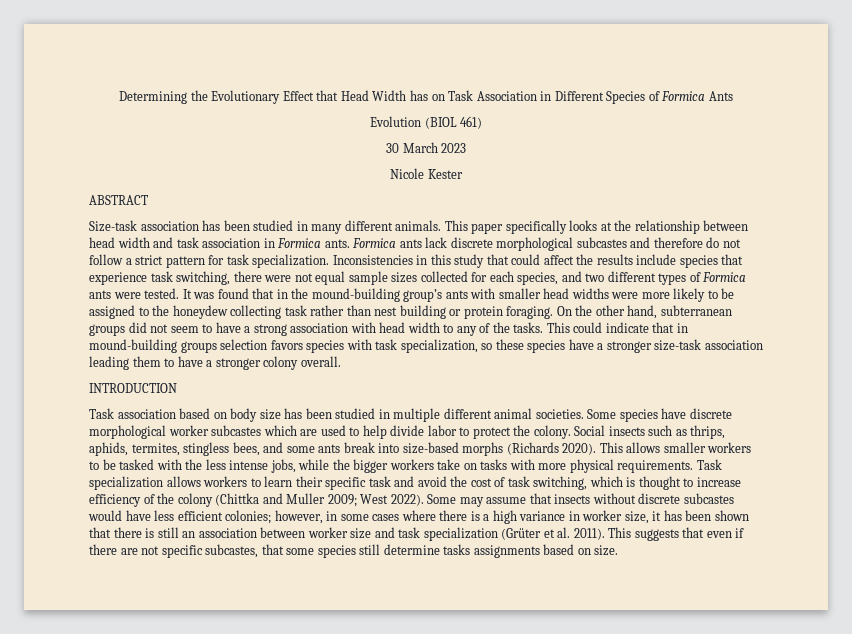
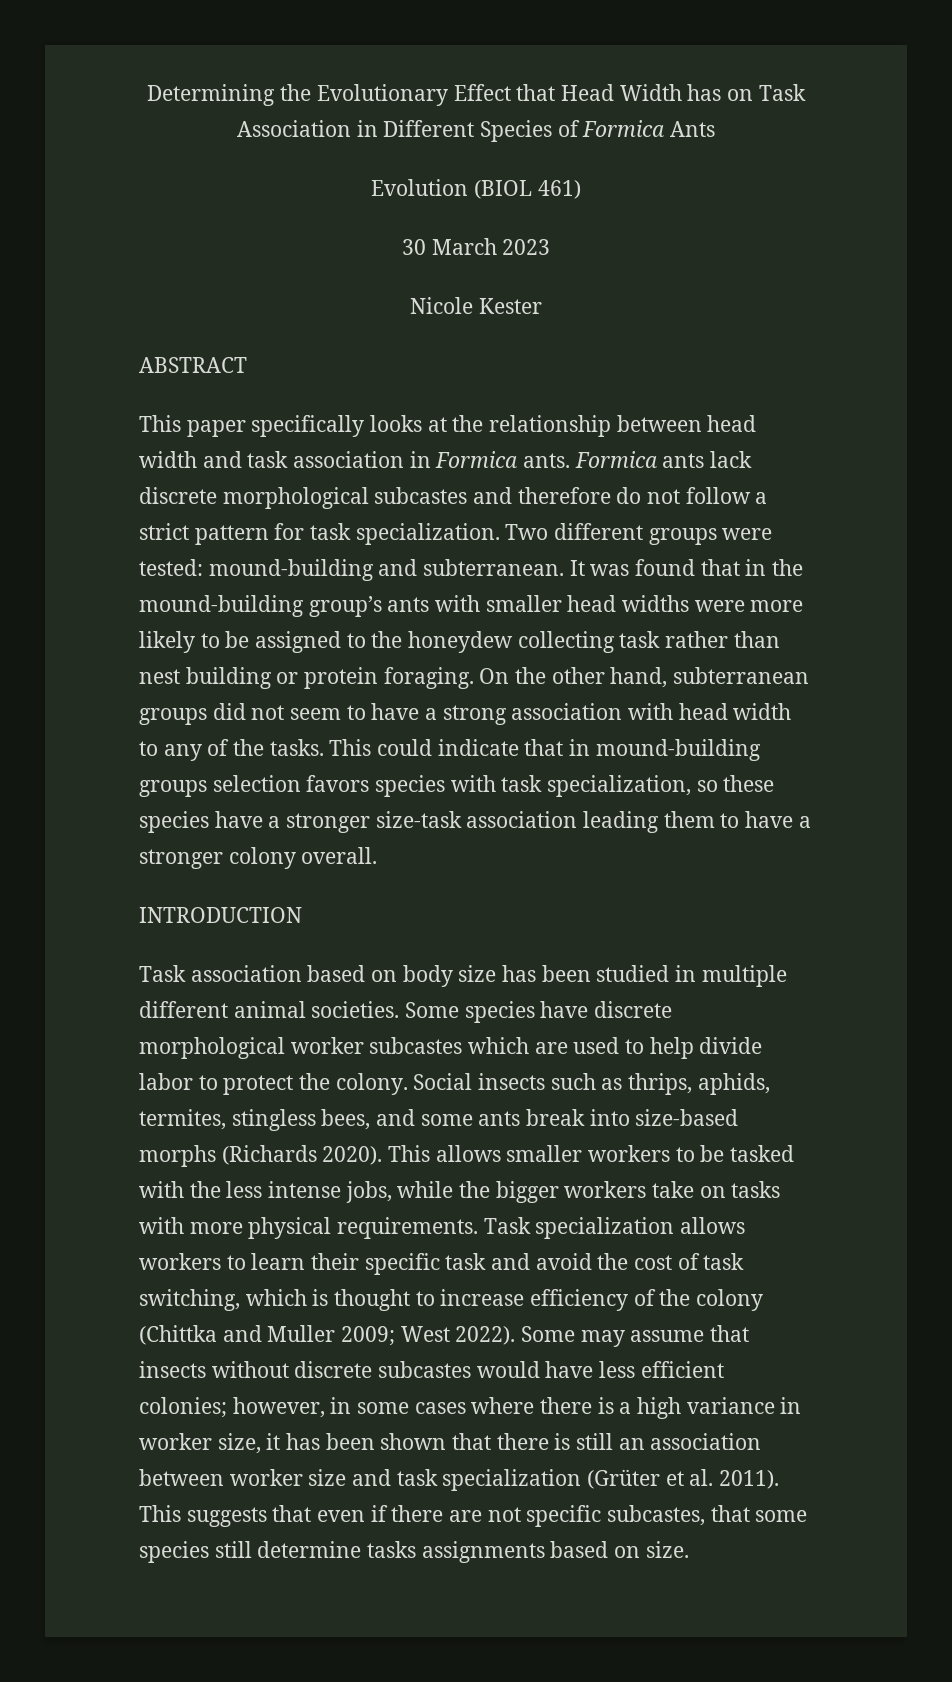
[89,220,442,234] Size-task association has been studied in many different animals. -> (247, 365) none
[332,254,744,268] [89,271,747,285] [89,288,180,299] Inconsistencies in this study that could affect the results include species that experience task switching, there were not equal sample sizes collected for each species, and two different types of Formica ants were tested. -> [505,523,773,545] [139,559,565,581] Two different groups were tested: mound-building and subterranean.

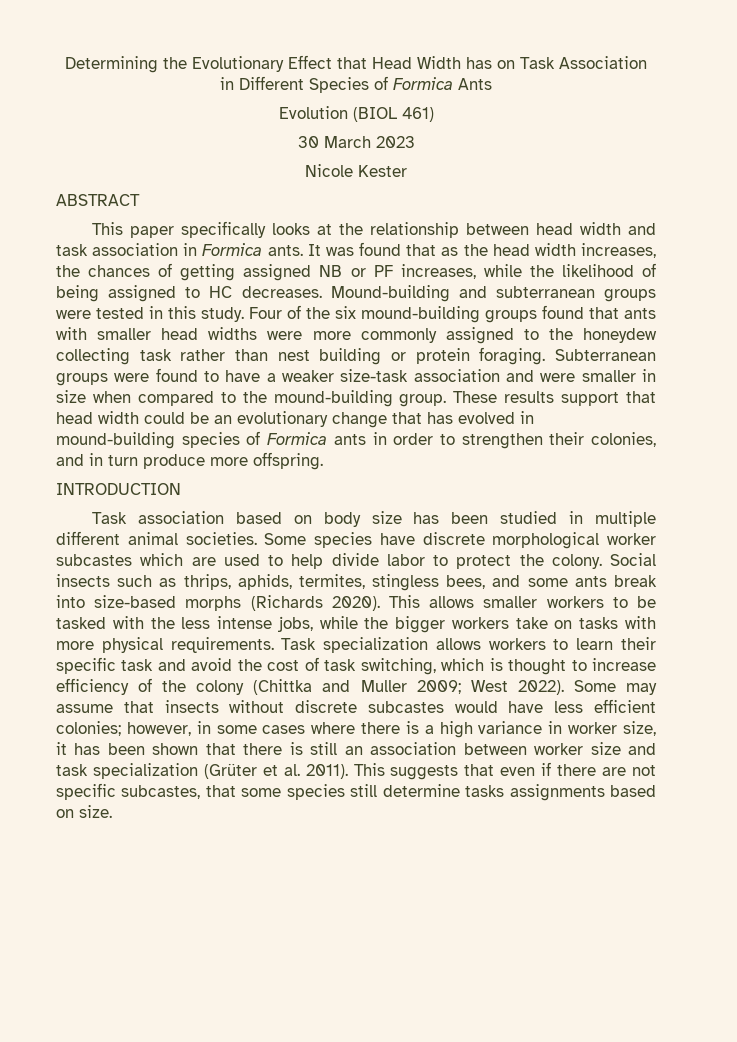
[574,451,753,468] [139,487,768,509] [139,523,773,545] [139,559,804,581] [139,595,382,617] Formica ants lack discrete morphological subcastes and therefore do not follow a strict pattern for task specialization. Two different groups were tested: mound-building and subterranean. It was found that in the mound-building group’s -> [307,242,656,258] [56,263,656,281] [56,285,656,302] [56,305,619,323] It was found that as the head width increases, the chances of getting assigned NB or PF increases, while the likelihood of being assigned to HC decreases. Mound-building and subterranean groups were tested in this study. Four of the six mound-building groups found that
[139,631,250,653] likely to be -> [360,328,437,343] commonly
[479,667,810,688] [139,703,792,725] [139,739,761,761] [139,775,775,797] [139,811,811,833] [139,847,378,869] On the other hand, subterranean groups did not seem to have a strong association with head width to any of the tasks. This could indicate that in mound-building groups selection favors species with task specialization, so these species have a stronger size-task association leading them to have a stronger colony overall. -> [555,349,656,361] [56,368,656,386] [56,390,656,407] [56,411,534,428] [56,431,656,449] [56,452,323,470] Subterranean groups were found to have a weaker size-task association and were smaller in size when compared to the mound-building group. These results support that head width could be an evolutionary change that has evolved in mound-building species of Formica ants in order to strengthen their colonies, and in turn produce more offspring.

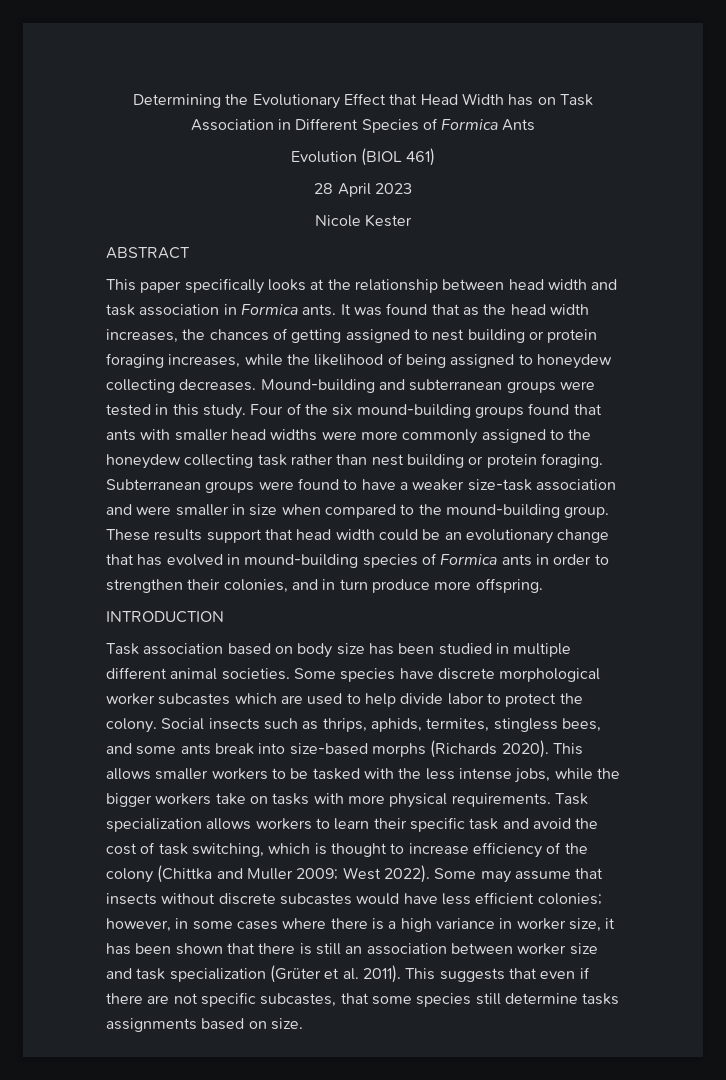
[297,136,371,148] 30 March -> [314,183,371,197] 28 April
[319,265,393,277] NB or PF -> [413,329,598,343] [106,353,164,368] to nest building or protein foraging
[209,286,233,298] HC -> [536,354,612,369] [106,379,175,393] honeydew collecting

